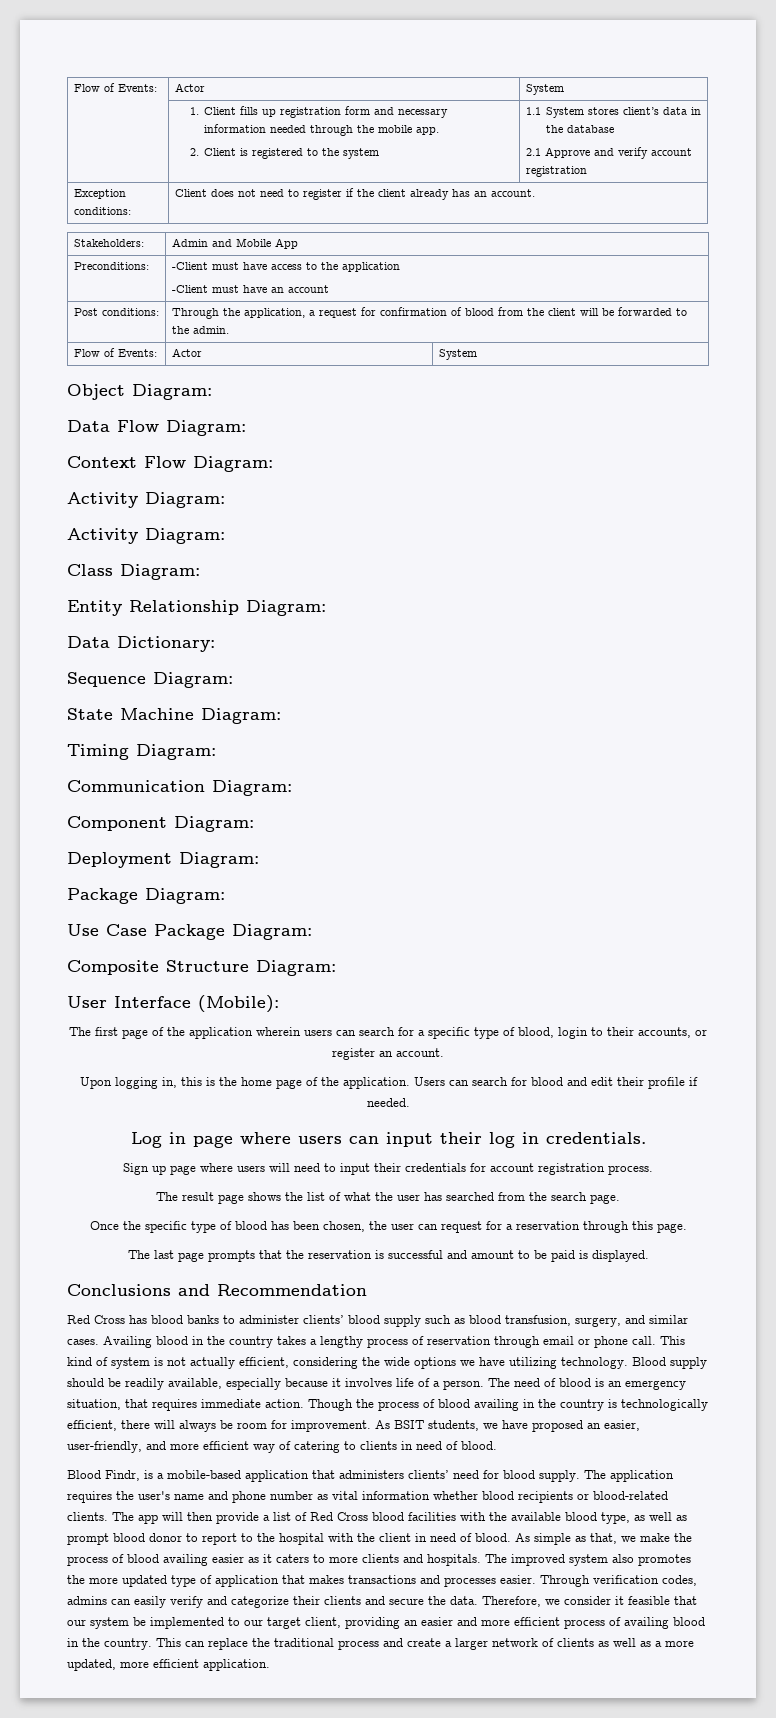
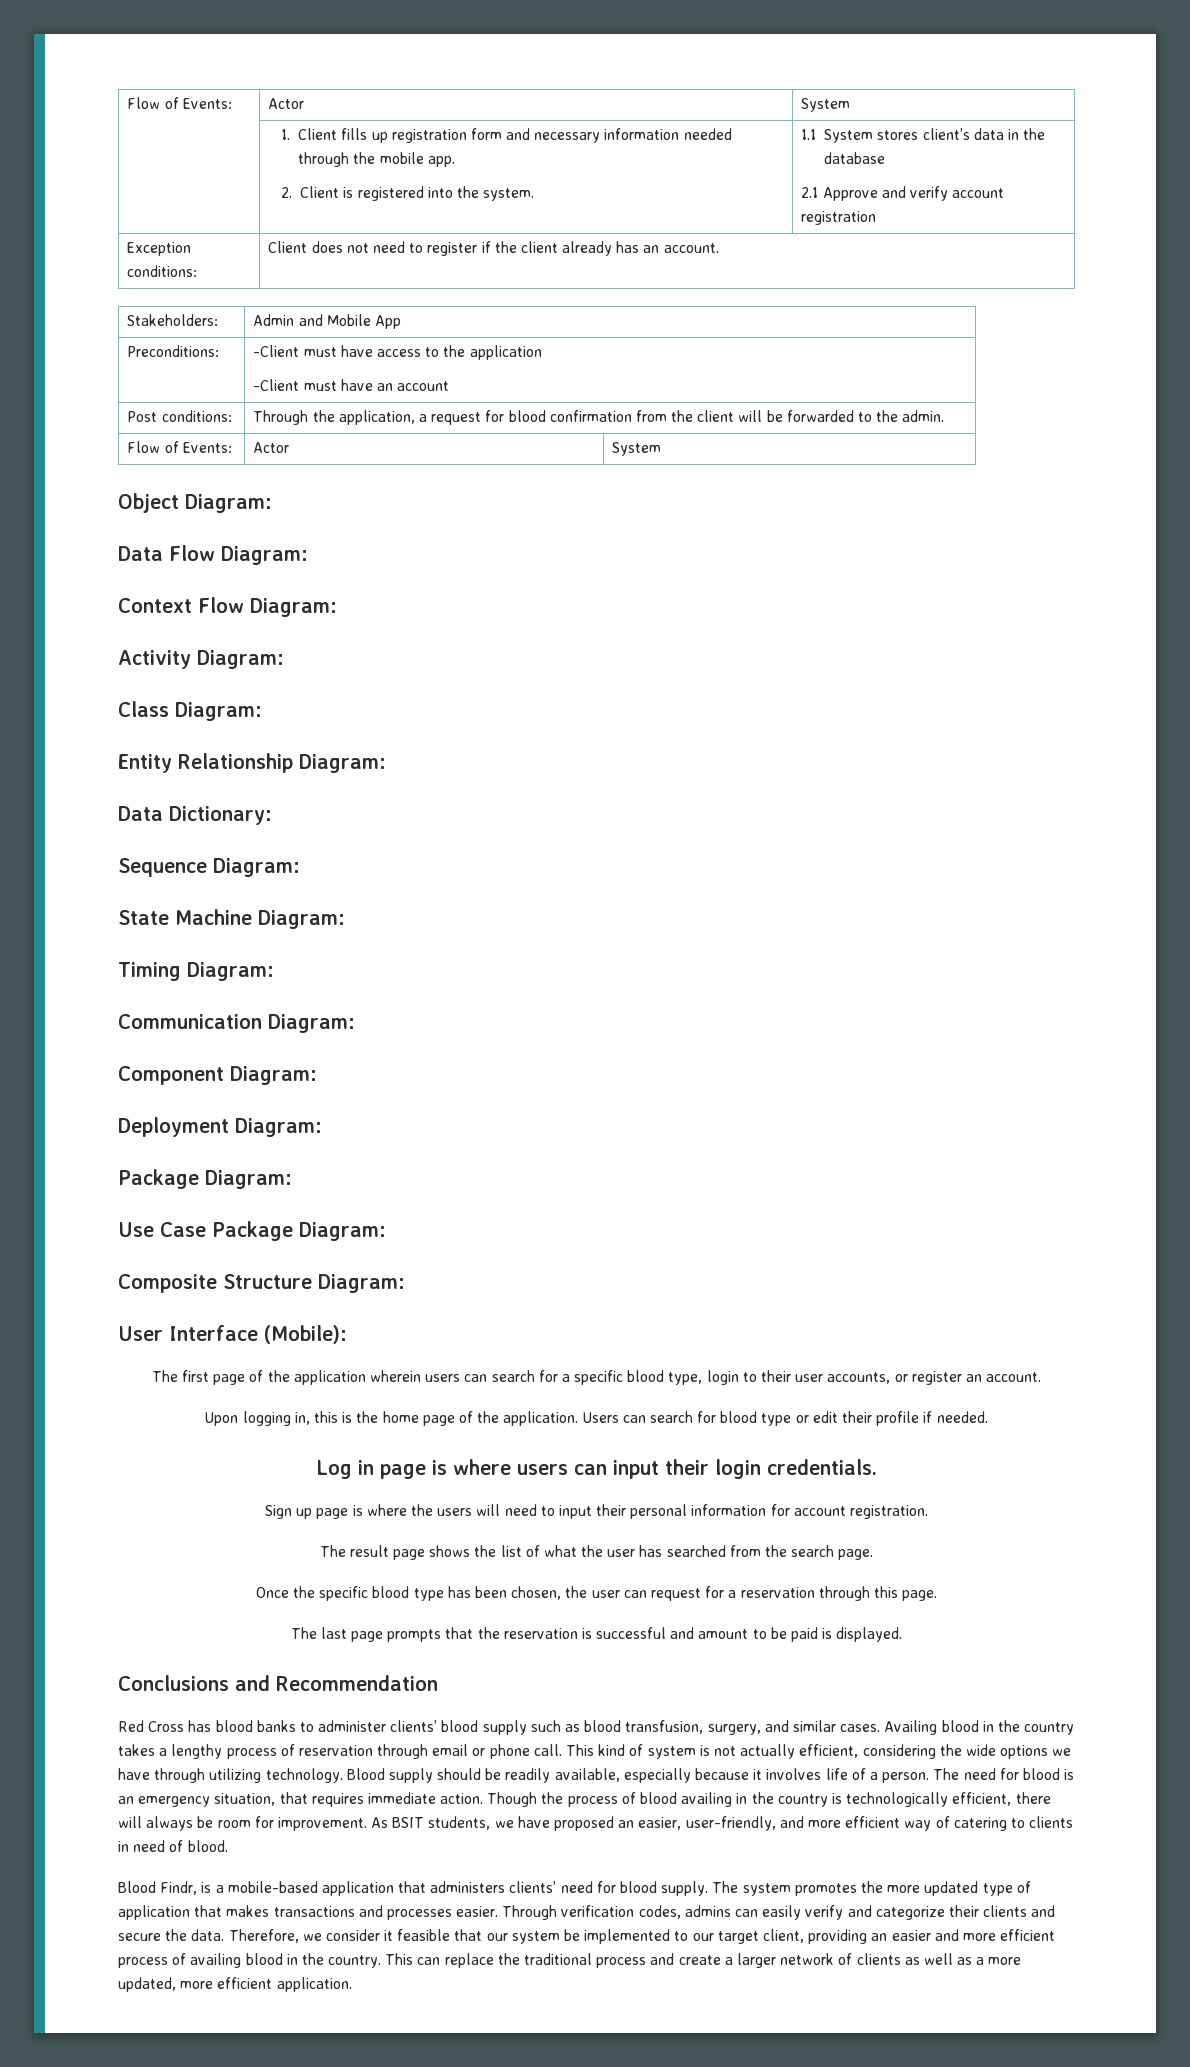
[307,148,380,159] to the system -> [427,186,535,201] into the system.
[379,307,494,316] confirmation of blood -> [508,410,632,422] blood confirmation
[67,528,225,544] // Activity Diagram: -> (284, 659) none
[474,1027,554,1039] type of blood, -> [627,1370,703,1385] blood type,
(634, 1031) none -> [795,1374,824,1382] user
[566,1077,587,1086] and -> [761,1413,809,1426] type or
(233, 1141) none -> [432,1460,447,1475] is
[488,1132,539,1148] log in -> [715,1459,761,1479] login
[200,1163,233,1172] where -> [352,1504,433,1516] is where the
[405,1163,653,1175] credentials for account registration process. -> [630,1504,928,1519] personal information for account registration.
[190,1221,267,1233] type of blood -> [372,1586,444,1601] blood type
(505, 1361) none -> [154,1768,206,1783] through
[544,1378,556,1387] of -> [999,1768,1019,1780] for
[610,1470,674,1482] [67,1491,668,1503] [67,1512,687,1524] [67,1533,692,1545] [67,1554,634,1566] application requires the user's name and phone number as vital information whether blood recipients or blood-related clients. The app will then provide a list of Red Cross blood facilities with the available blood type, as well as prompt blood donor to report to the hospital with the client in need of blood. As simple as that, we make the process of blood availing easier as it caters to more clients and hospitals. The improved system also -> [742,1883,791,1896] system

